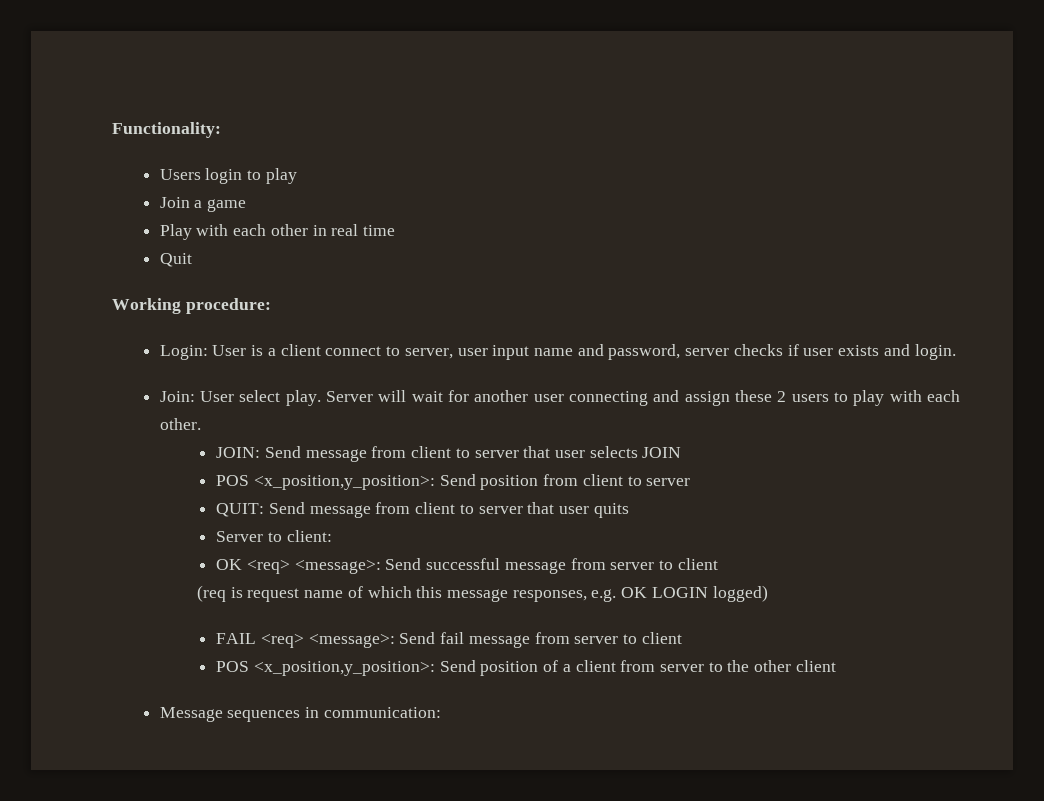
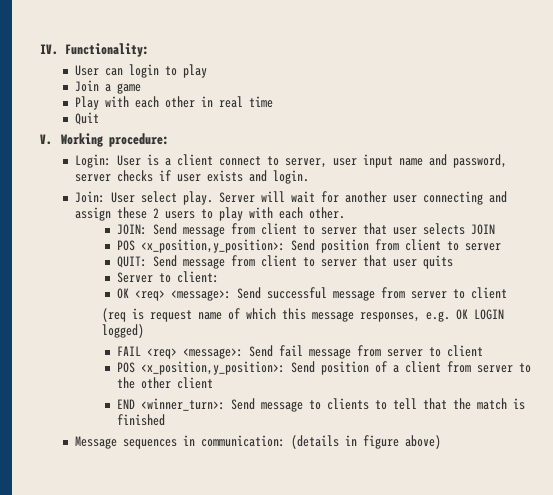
(112, 130) none -> [39,44,58,55] IV.
[159,169,201,180] Users -> [75,65,124,76] User can
(192, 260) none -> [39,134,52,145] V.
(836, 666) none -> [116,398,525,412] [116,414,165,426] // END <winner_turn>: Send message to clients to tell that the match is finished
(441, 712) none -> [291,435,442,449] (details in figure above)

